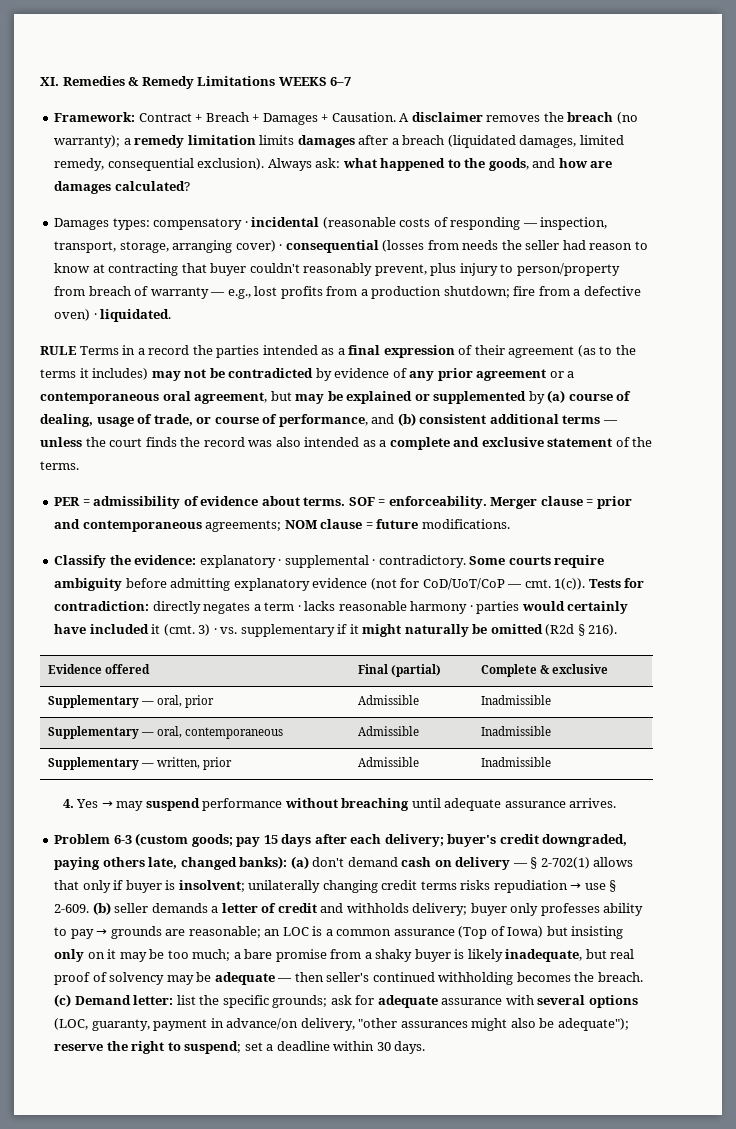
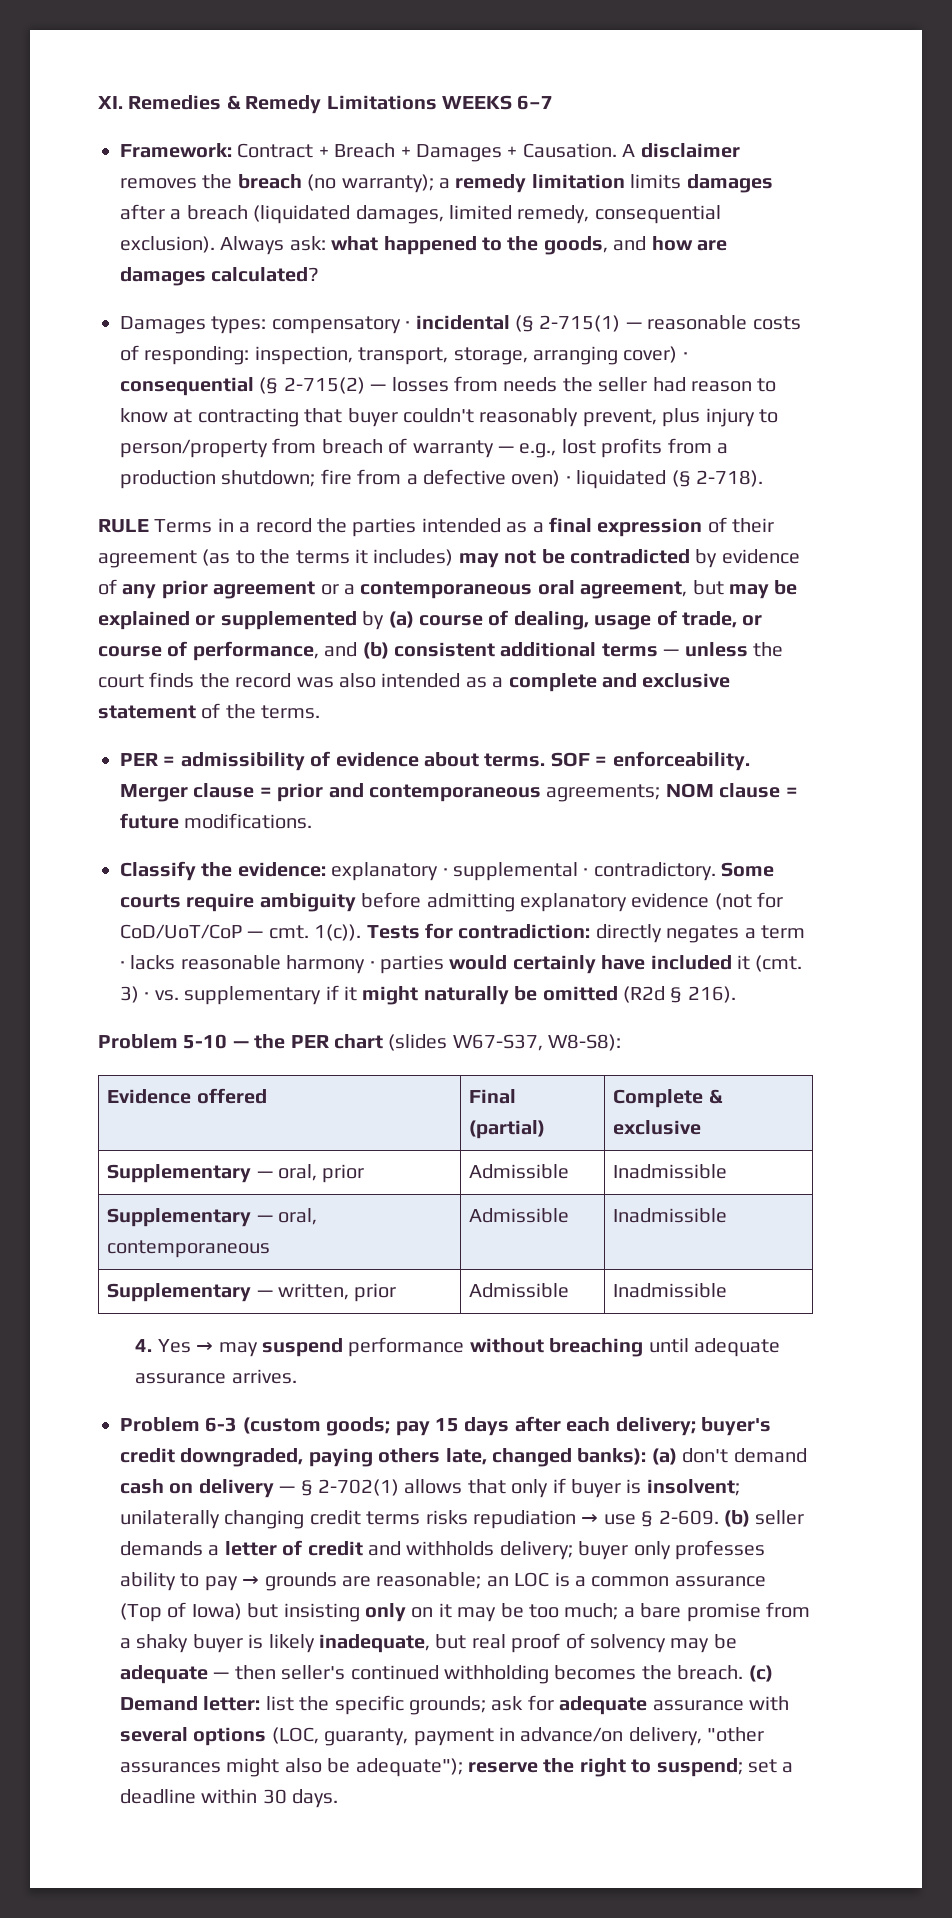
[322,217,538,230] (reasonable costs of responding — -> [515,315,801,332] [120,345,250,365] (§ 2-715(1) — reasonable costs of responding:
[382,240,425,252] (losses -> [259,377,449,394] (§ 2-715(2) — losses
[100,309,172,322] liquidated. -> [576,470,763,489] liquidated (§ 2-718).
(618, 630) none -> [98,1034,622,1051] // Problem 5-10 — the PER chart (slides W67-S37, W8-S8):

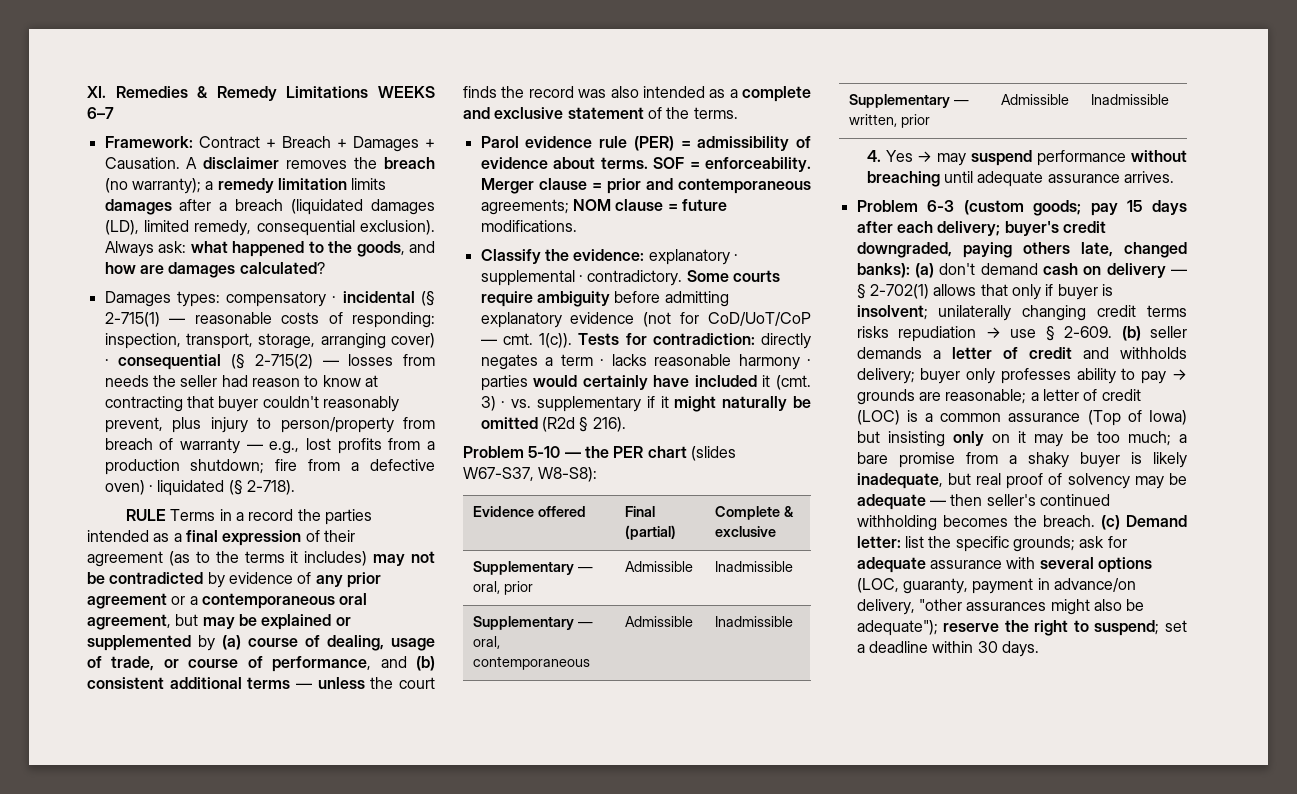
[355,205,444,224] damages, -> [371,199,435,215] [104,220,139,235] damages (LD),
[120,753,158,766] PER -> [480,136,674,151] Parol evidence rule (PER)
[486,1572,550,1587] an LOC -> [1030,389,1141,401] [856,410,900,425] a letter of credit (LOC)

